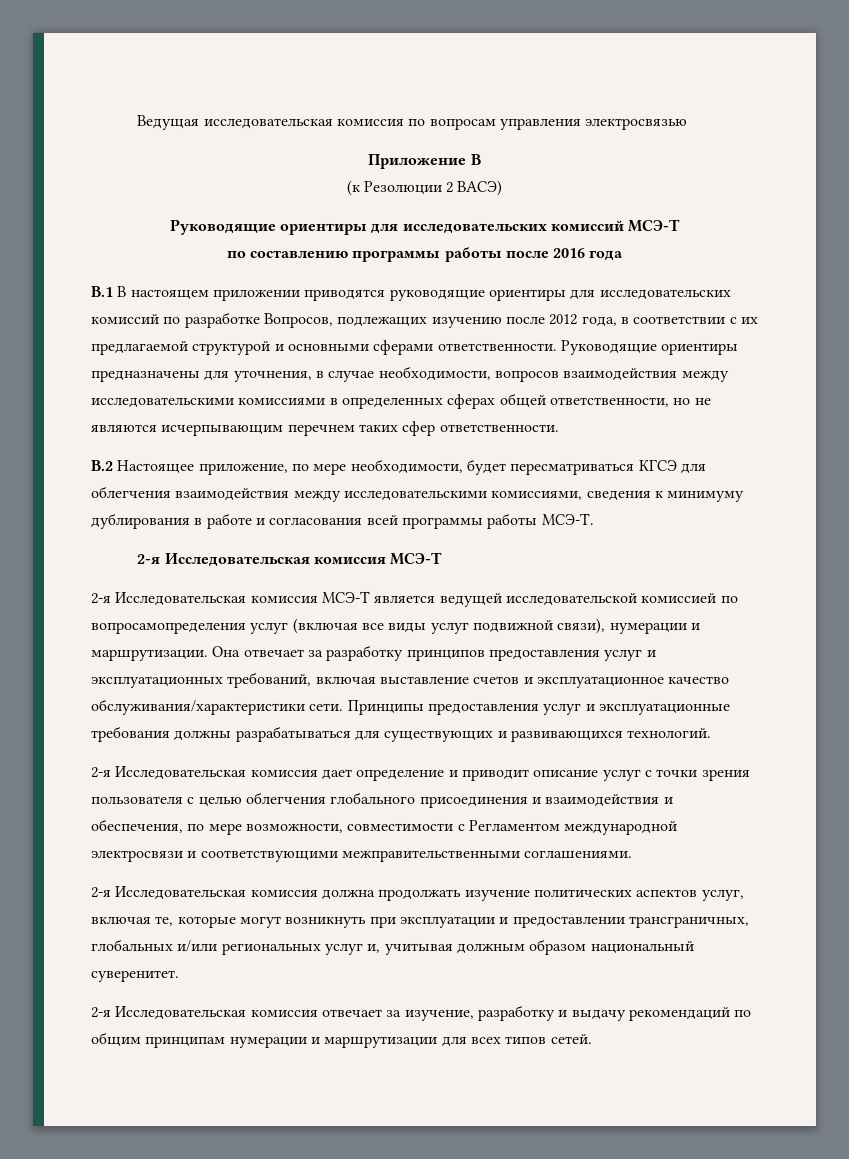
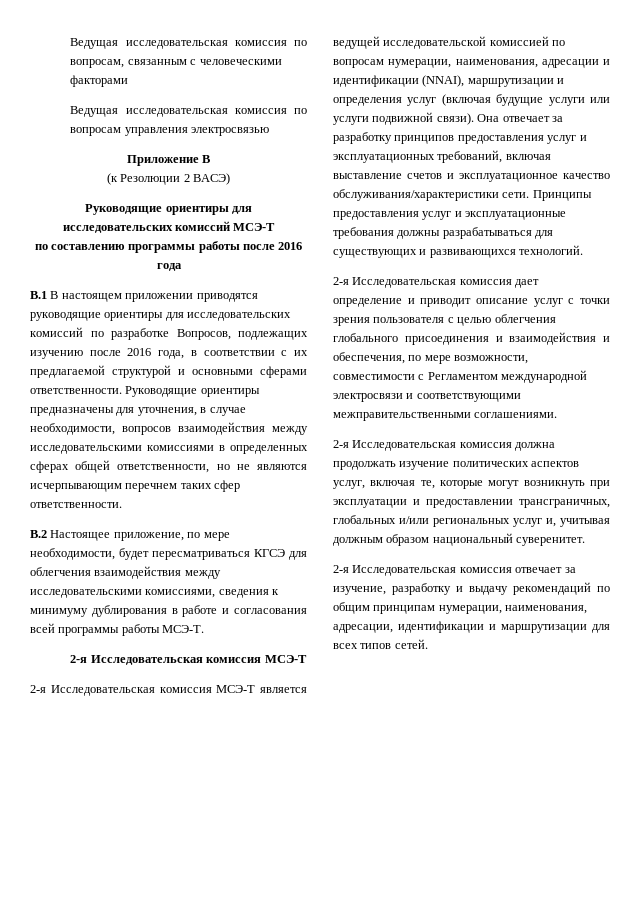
[137,115,426,130] Ведущая исследовательская комиссия по -> [70,38,307,49] [70,59,282,68] [70,75,129,87] [70,106,307,117] Ведущая исследовательская комиссия по вопросам, связанным с человеческими факторами // Ведущая исследовательская комиссия по
[549,314,578,325] 2012 -> [127,348,152,356] 2016
[91,618,700,634] [91,649,208,661] вопросамопределения услуг (включая все виды услуг подвижной связи), нумерации и маршрутизации. -> [333,59,610,68] [333,75,565,87] [333,94,610,106] [333,112,474,125] вопросам нумерации, наименования, адресации и идентификации (NNAI), маршрутизации и определения услуг (включая будущие услуги или услуги подвижной связи).
[229,1036,307,1048] нумерации -> [438,605,588,614] [333,621,484,633] нумерации, наименования, адресации, идентификации

